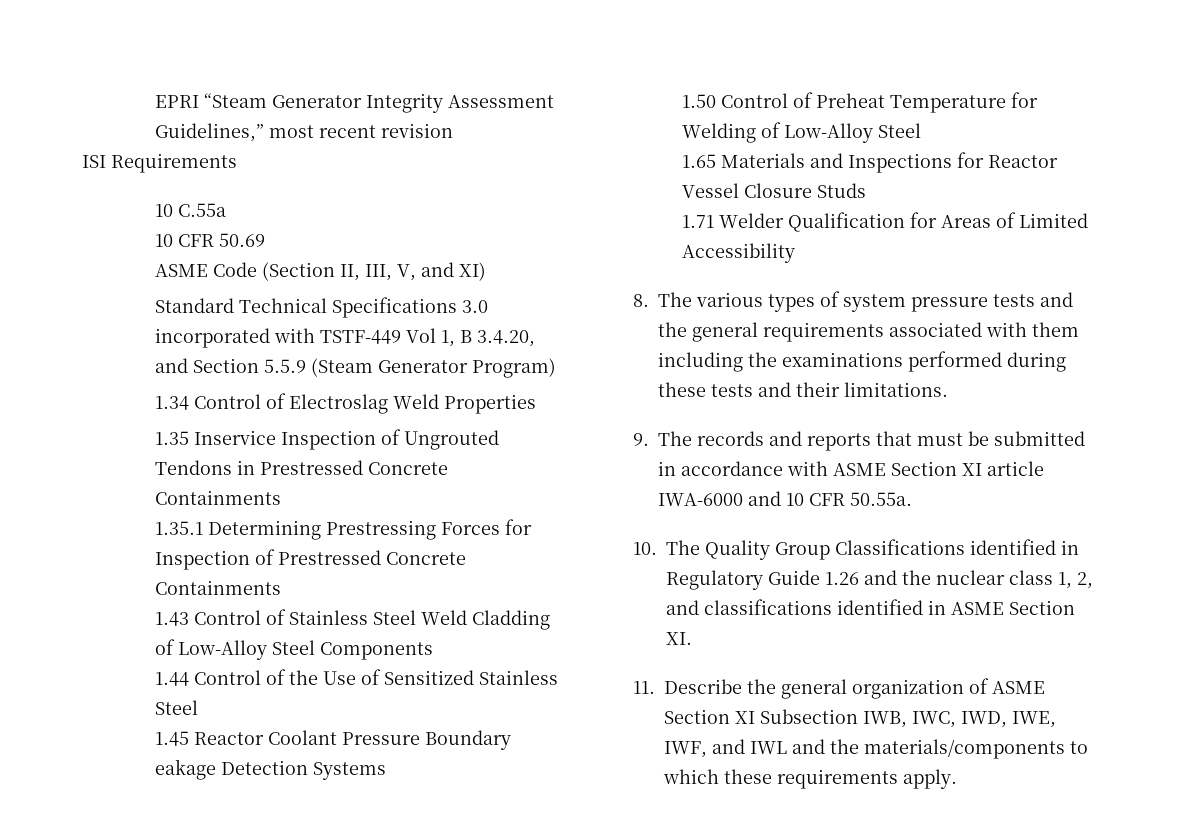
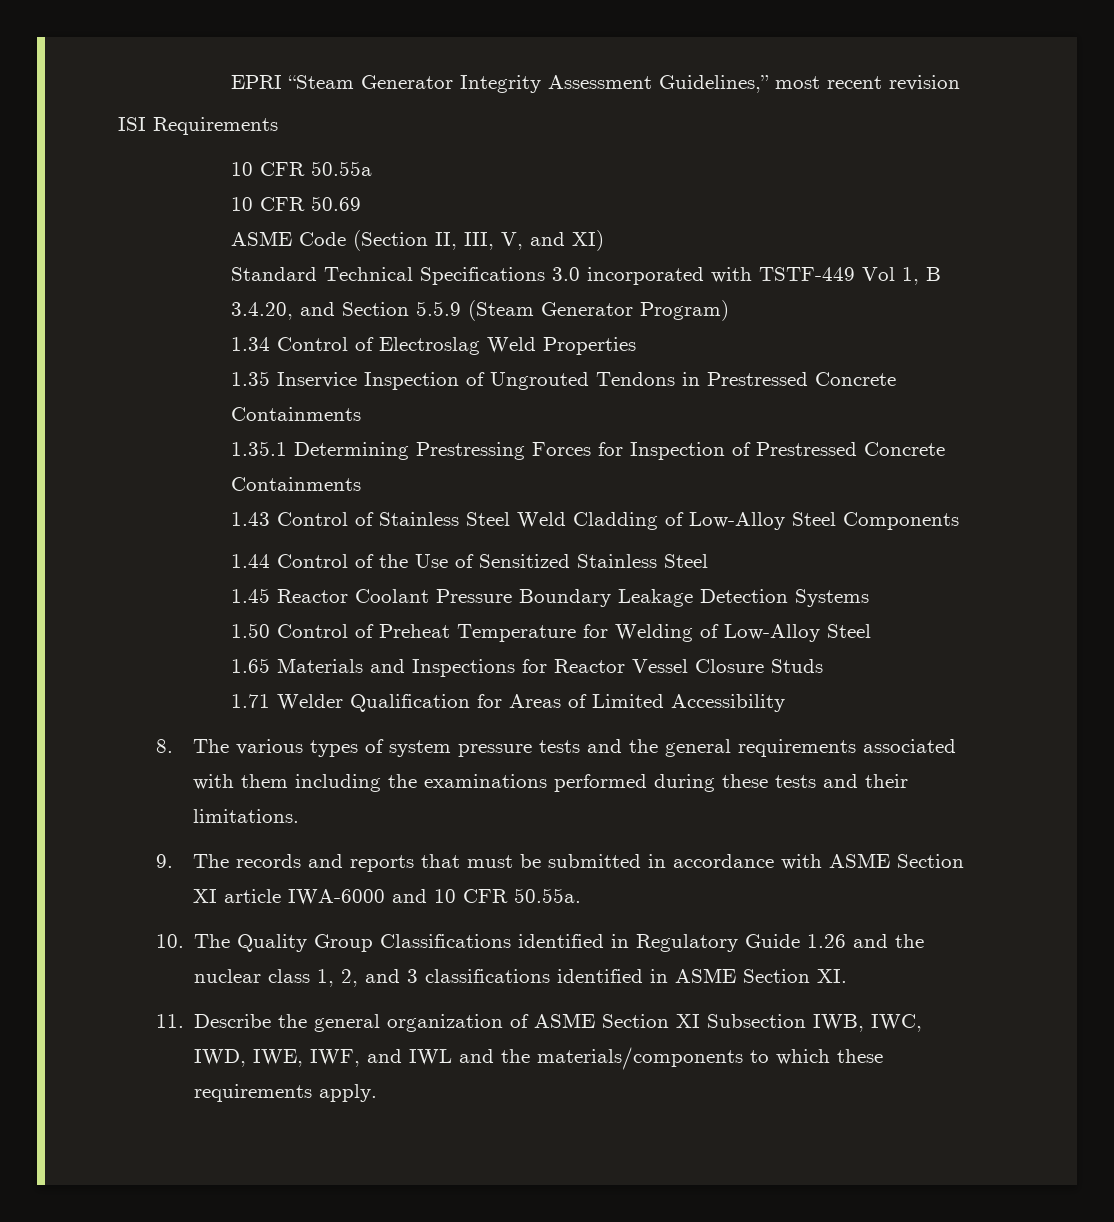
[177,203,226,217] C.55a -> [259,161,372,176] CFR 50.55a
[154,759,216,780] eakage -> [617,589,693,607] Leakage
(700, 607) none -> [406,969,418,983] 3

